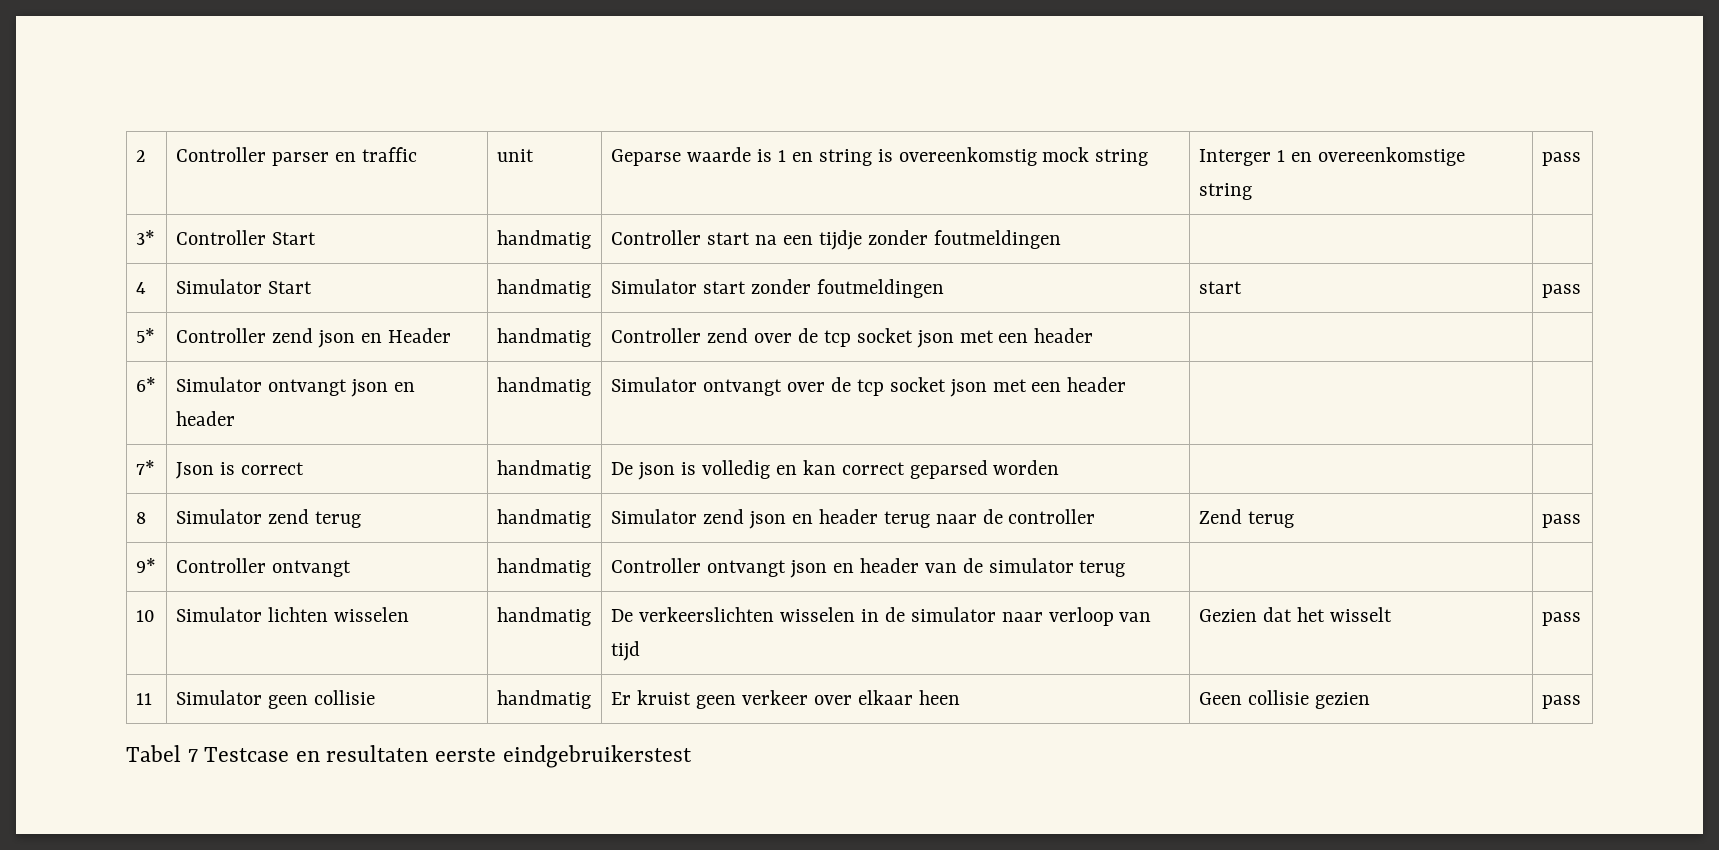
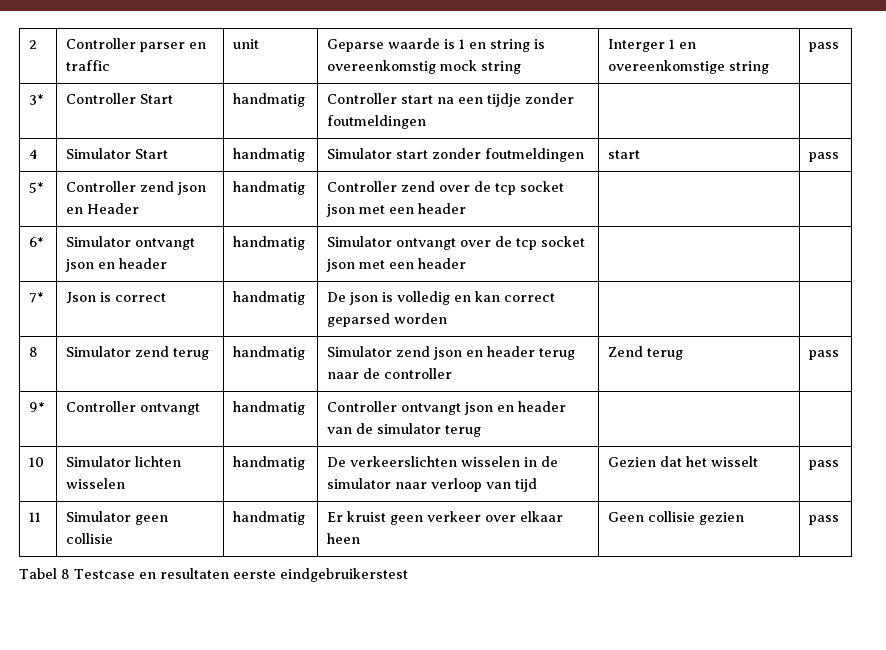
[187,749,198,762] 7 -> [60,569,70,579] 8

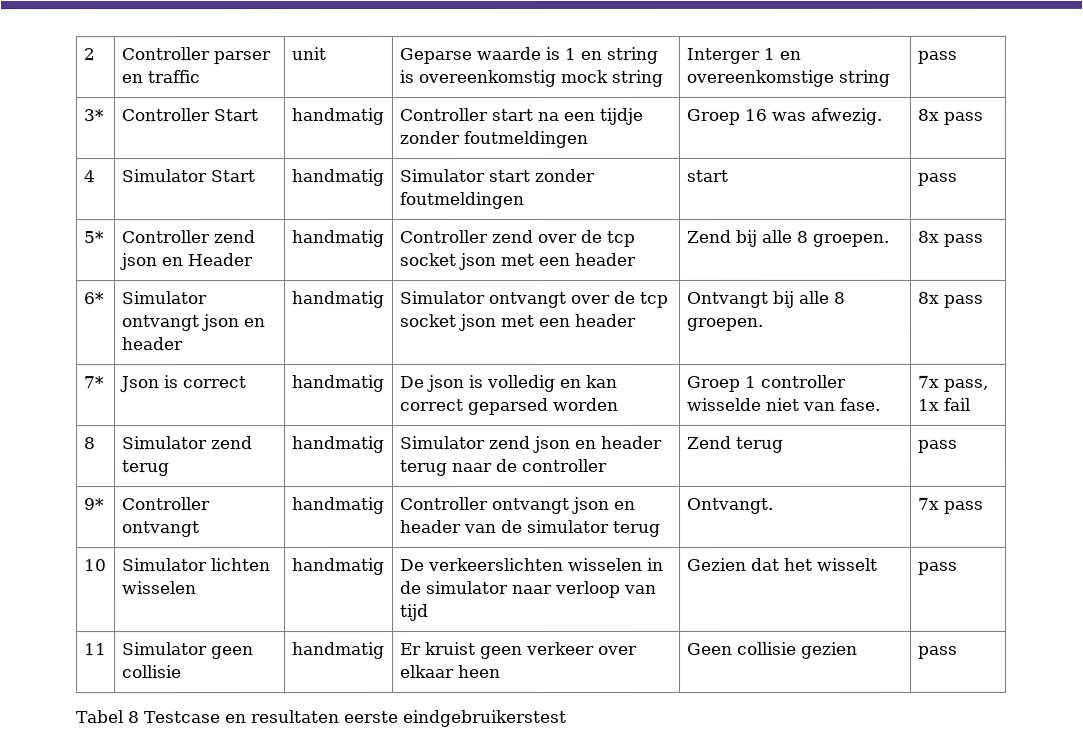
(427, 122) | -> [685,107,882,125] [916,108,983,125] Groep 16 was afwezig. | 8x pass
(467, 208) | -> [685,229,889,247] [916,230,983,247] Zend bij alle 8 groepen. | 8x pass
(467, 263) | -> [685,290,845,308] [685,317,763,331] [916,291,983,308] Ontvangt bij alle 8 groepen. | 8x pass
(448, 318) | -> [685,374,847,392] [686,397,881,411] [916,375,989,392] [917,397,971,411] Groep 1 controller wisselde niet van fase. | 7x pass, 1x fail
(482, 431) | -> [686,497,774,514] [917,497,984,514] Ontvangt. | 7x pass

